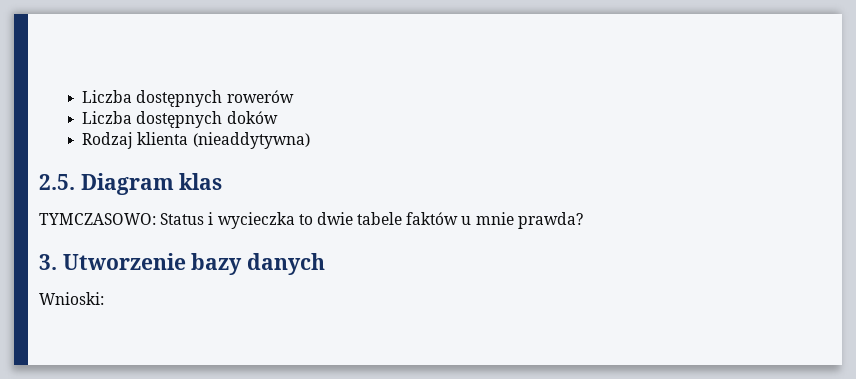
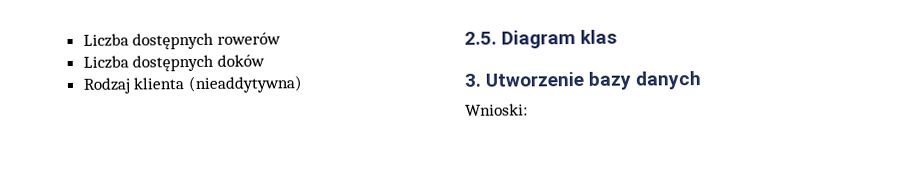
[39,212,583,229] // TYMCZASOWO: Status i wycieczka to dwie tabele faktów u mnie prawda? -> (618, 36) none

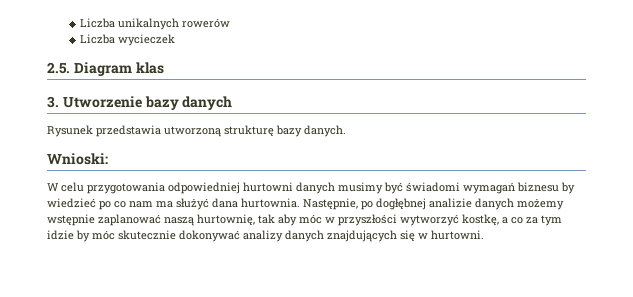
[82,32,215,50] Liczba dostępnych -> [79,18,179,30] Liczba unikalnych
[132,54,265,72] [82,75,302,94] dostępnych doków // Rodzaj klienta (nieaddytywna) -> [117,34,175,46] wycieczek
[465,103,528,116] Wnioski: -> [47,125,346,137] [47,153,108,165] [47,182,575,194] [47,198,564,210] [47,214,562,226] [47,230,484,242] Rysunek przedstawia utworzoną strukturę bazy danych. // Wnioski: // W celu przygotowania odpowiedniej hurtowni danych musimy być świadomi wymagań biznesu by wiedzieć po co nam ma służyć dana hurtownia. Następnie, po dogłębnej analizie danych możemy wstępnie zaplanować naszą hurtownię, tak aby móc w przyszłości wytworzyć kostkę, a co za tym idzie by móc skutecznie dokonywać analizy danych znajdujących się w hurtowni.

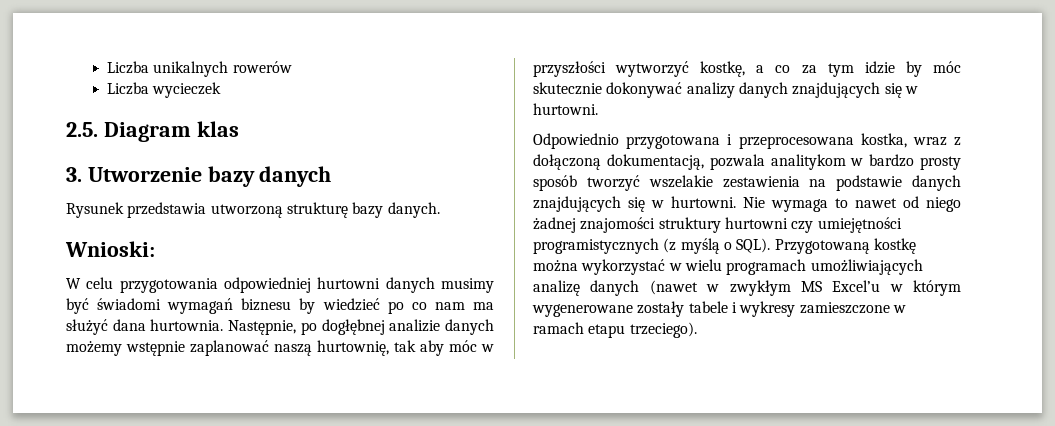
(484, 235) none -> [533,133,962,149] [533,154,961,170] [533,175,961,191] [533,196,961,212] [533,217,902,233] [533,238,916,254] [533,259,923,275] [533,280,961,296] [532,301,906,317] [533,322,697,338] // Odpowiednio przygotowana i przeprocesowana kostka, wraz z dołączoną dokumentacją, pozwala analitykom w bardzo prosty sposób tworzyć wszelakie zestawienia na podstawie danych znajdujących się w hurtowni. Nie wymaga to nawet od niego żadnej znajomości struktury hurtowni czy umiejętności programistycznych (z myślą o SQL). Przygotowaną kostkę można wykorzystać w wielu programach umożliwiających analizę danych (nawet w zwykłym MS Excel’u w którym wygenerowane zostały tabele i wykresy zamieszczone w ramach etapu trzeciego).

